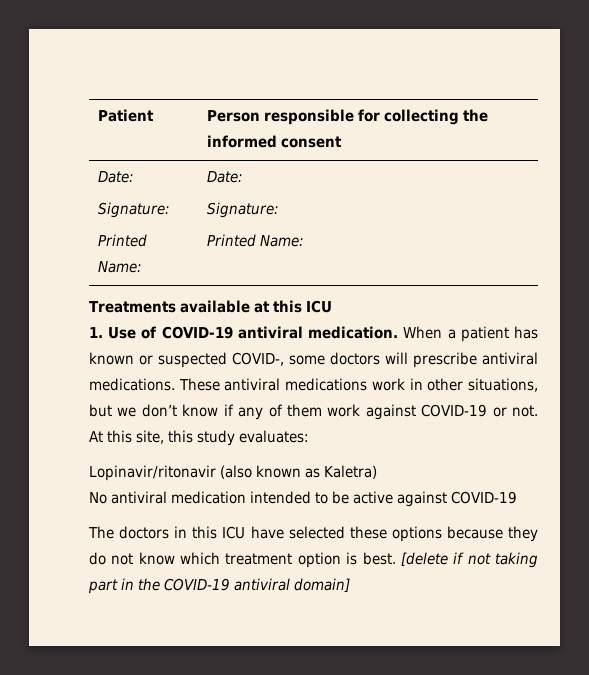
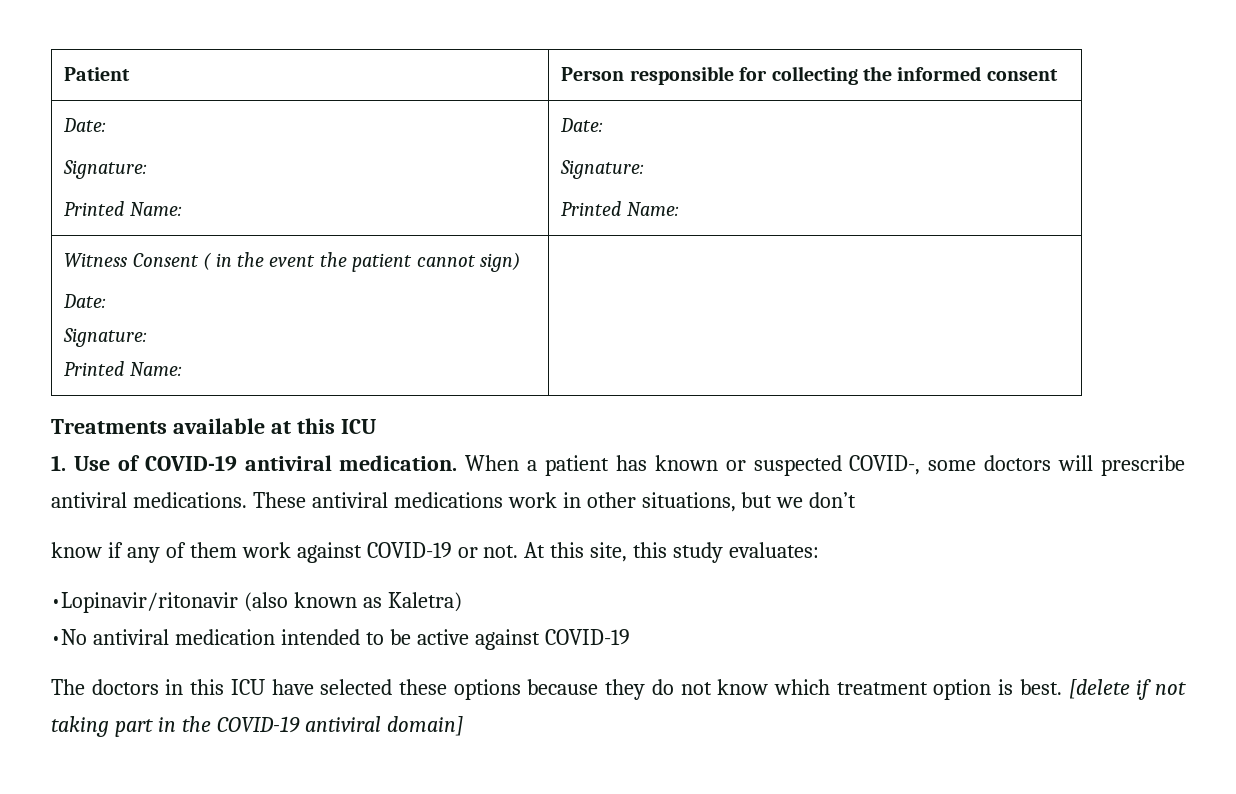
(305, 241) none -> [64,252,521,272] [63,294,107,308] [63,328,148,347] [64,361,182,376] // Witness Consent ( in the event the patient cannot sign) // Date: // Signature: // Printed Name: |
(177, 410) none -> (857, 500) //
[89,465,216,481] Lopinavir/ritonavir -> [51,592,238,613] •Lopinavir/ritonavir
[89,492,107,504] No -> [51,629,87,645] •No

